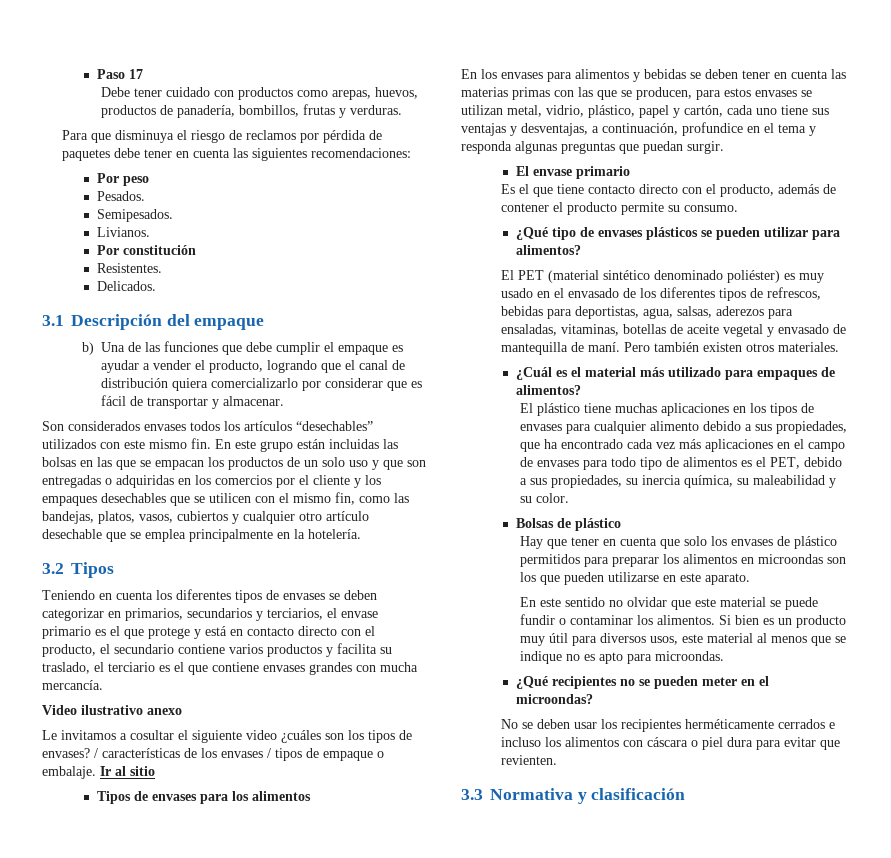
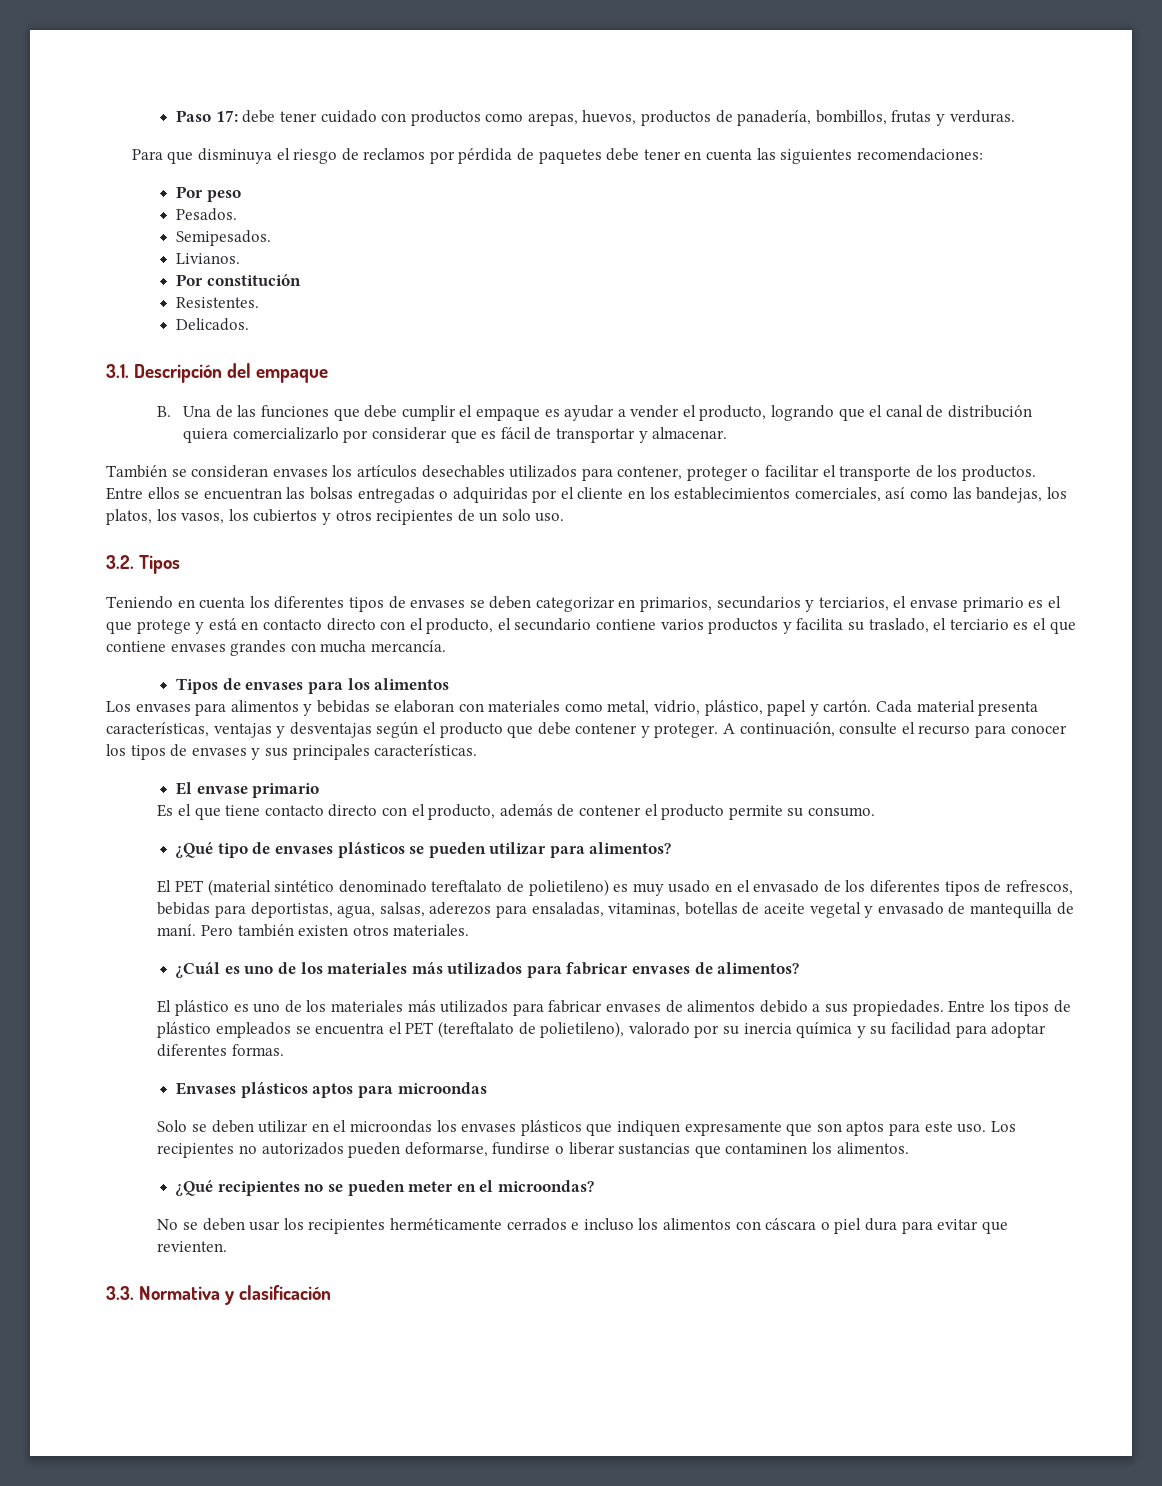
[128,69,143,79] [101,87,131,97] 17 // Debe -> [215,110,276,123] 17: debe
[42,315,64,326] 3.1 -> [106,364,129,378] 3.1.
[81,342,94,355] b) -> [157,406,172,417] B.
[42,421,373,431] [42,438,398,452] [42,457,426,470] [42,475,381,488] [42,492,409,506] [42,511,369,524] [42,529,361,542] [42,563,64,574] Son considerados envases todos los artículos “desechables” utilizados con este mismo fin. En este grupo están incluidas las bolsas en las que se empacan los productos de un solo uso y que son entregadas o adquiridas en los comercios por el cliente y los empaques desechables que se utilicen con el mismo fin, como las bandejas, platos, vasos, cubiertos y cualquier otro artículo desechable que se emplea principalmente en la hotelería. // 3.2 -> [106,465,1037,481] [106,487,1067,503] [106,509,565,525] [106,555,134,569] También se consideran envases los artículos desechables utilizados para contener, proteger o facilitar el transporte de los productos. Entre ellos se encuentran las bolsas entregadas o adquiridas por el cliente en los establecimientos comerciales, así como las bandejas, los platos, los vasos, los cubiertos y otros recipientes de un solo uso. // 3.2.
[42,705,182,715] [42,730,412,743] [42,748,384,761] [42,766,155,779] // Video ilustrativo anexo // Le invitamos a cosultar el siguiente video ¿cuáles son los tipos de envases? / características de los envases / tipos de empaque o embalaje. Ir al sitio -> (446, 646) none
[461,69,497,79] En los -> [106,701,131,712] Los
[705,69,846,79] [461,87,812,100] [461,105,503,115] deben tener en cuenta las materias primas con las que se producen, para estos envases se utilizan -> [394,700,603,713] elaboran con materiales como
[684,105,829,117] [461,122,816,136] [461,141,724,154] cartón, cada uno tiene sus ventajas y desventajas, a continuación, profundice en el tema y responda algunas preguntas que puedan surgir. -> [823,700,1039,716] [106,721,1067,738] [106,744,478,760] cartón. Cada material presenta características, ventajas y desventajas según el producto que debe contener y proteger. A continuación, consulte el recurso para conocer los tipos de envases y sus principales características.
[726,270,780,283] poliéster) -> [431,879,609,896] tereftalato de polietileno)
[570,367,835,380] [515,385,581,395] [520,403,815,416] [520,421,848,434] [520,439,846,452] [520,457,843,470] [520,475,837,488] [520,493,570,503] [515,518,621,531] [520,536,838,549] [520,554,847,567] [520,572,751,585] [520,597,819,610] [520,614,847,628] [520,633,847,646] [520,651,725,664] el material más utilizado para empaques de alimentos? // El plástico tiene muchas aplicaciones en los tipos de envases para cualquier alimento debido a sus propiedades, que ha encontrado cada vez más aplicaciones en el campo de envases para todo tipo de alimentos es el PET, debido a sus propiedades, su inercia química, su maleabilidad y su color. // Bolsas de plástico // Hay que tener en cuenta que solo los envases de plástico permitidos para preparar los alimentos en microondas son los que pueden utilizarse en este aparato. // En este sentido no olvidar que este material se puede fundir o contaminar los alimentos. Si bien es un producto muy útil para diversos usos, este material al menos que se indique no es apto para microondas. -> [244,962,800,978] [157,1000,1071,1016] [157,1021,1047,1038] [157,1044,285,1057] [176,1082,487,1098] [157,1120,1016,1136] [157,1142,909,1158] uno de los materiales más utilizados para fabricar envases de alimentos? // El plástico es uno de los materiales más utilizados para fabricar envases de alimentos debido a sus propiedades. Entre los tipos de plástico empleados se encuentra el PET (tereftalato de polietileno), valorado por su inercia química y su facilidad para adoptar diferentes formas. // Envases plásticos aptos para microondas // Solo se deben utilizar en el microondas los envases plásticos que indiquen expresamente que son aptos para este uso. Los recipientes no autorizados pueden deformarse, fundirse o liberar sustancias que contaminen los alimentos.
[461,789,483,800] 3.3 -> [106,1286,134,1300] 3.3.

